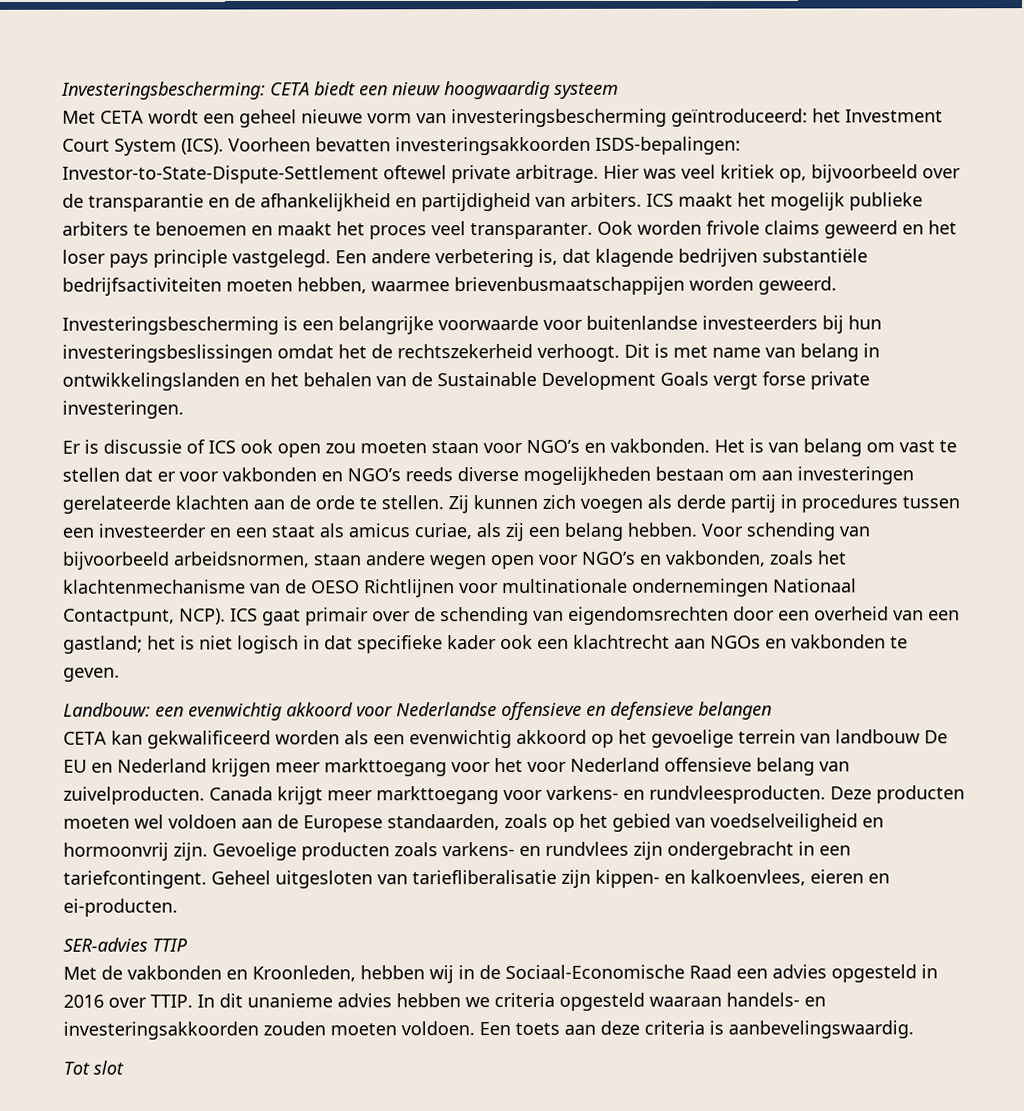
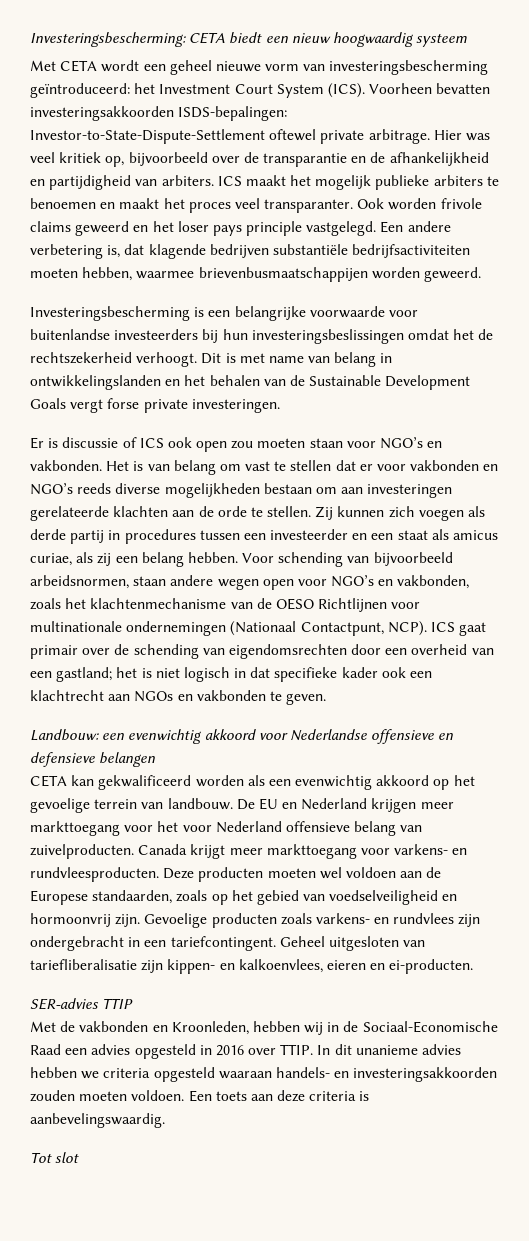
[773,578,857,593] Nationaal -> [230,621,297,636] (Nationaal
[835,729,920,744] landbouw -> [167,798,233,810] landbouw.

